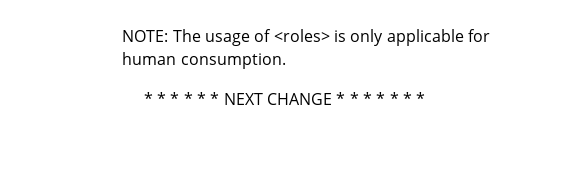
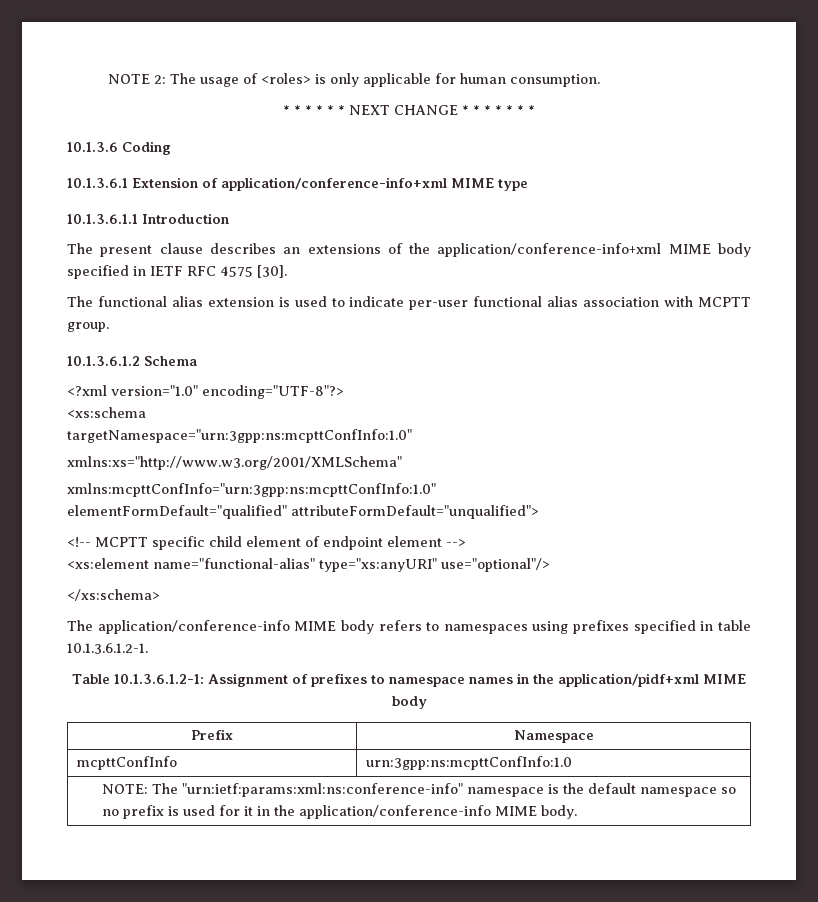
[122,30,169,42] NOTE: -> [108,74,167,84] NOTE 2:
(426, 98) none -> [67,141,171,155] [67,177,528,191] [67,213,229,224] [67,243,751,257] [67,265,287,279] [67,296,751,310] [67,322,109,332] [67,356,197,366] [67,385,344,399] [67,407,146,418] [67,429,412,443] [67,456,402,470] [67,483,436,497] [67,505,539,519] [67,536,466,550] [67,558,550,572] [67,589,160,601] [67,620,751,634] [67,643,148,654] [72,673,746,687] [391,696,427,709] [191,729,233,740] [513,730,594,743] [77,756,178,770] [366,756,573,770] [101,783,736,797] [101,805,577,819] // 10.1.3.6 Coding // 10.1.3.6.1 Extension of application/conference-info+xml MIME type // 10.1.3.6.1.1 Introduction // The present clause describes an extensions of the application/conference-info+xml MIME body specified in IETF RFC 4575 [30]. // The functional alias extension is used to indicate per-user functional alias association with MCPTT group. // 10.1.3.6.1.2 Schema // <?xml version="1.0" encoding="UTF-8"?> // <xs:schema // targetNamespace="urn:3gpp:ns:mcpttConfInfo:1.0" // xmlns:xs="http://www.w3.org/2001/XMLSchema" // xmlns:mcpttConfInfo="urn:3gpp:ns:mcpttConfInfo:1.0" // elementFormDefault="qualified" attributeFormDefault="unqualified"> // <!-- MCPTT specific child element of endpoint element --> // <xs:element name="functional-alias" type="xs:anyURI" use="optional"/> // </xs:schema> // The application/conference-info MIME body refers to namespaces using prefixes specified in table 10.1.3.6.1.2-1. // Table 10.1.3.6.1.2-1: Assignment of prefixes to namespace names in the application/pidf+xml MIME body // Prefix | Namespace // mcpttConfInfo | urn:3gpp:ns:mcpttConfInfo:1.0 // NOTE: The "urn:ietf:params:xml:ns:conference-info" namespace is the default namespace so no prefix is used for it in the application/conference-info MIME body.

